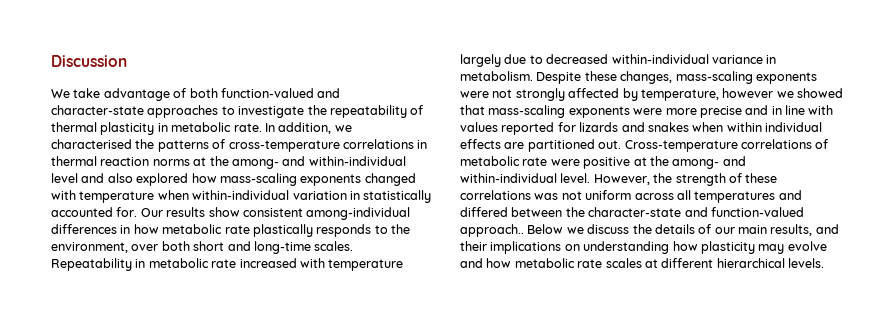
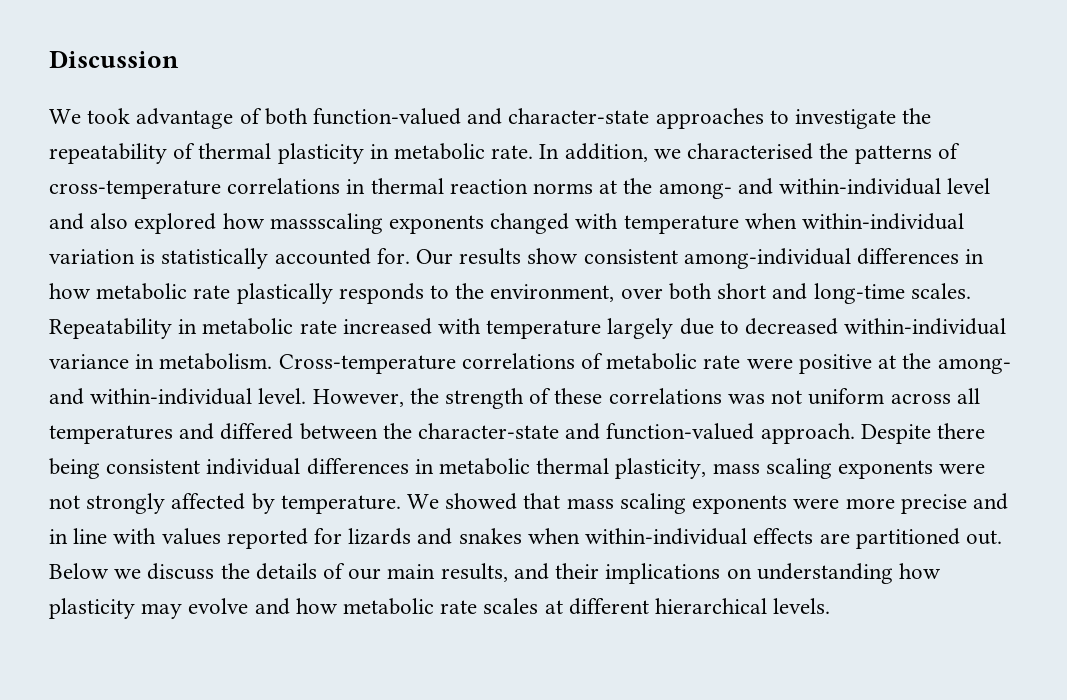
[73,88,101,98] take -> [87,108,131,124] took
[219,173,297,186] mass-scaling -> [269,213,383,234] massscaling
[349,191,360,200] in -> [140,249,156,264] is
[536,71,817,84] [460,88,843,101] [460,105,834,118] [460,122,822,135] [460,139,622,152] Despite these changes, mass-scaling exponents were not strongly affected by temperature, however we showed that mass-scaling exponents were more precise and in line with values reported for lizards and snakes when within individual effects are partitioned out. -> (273, 361) none
[460,224,524,237] approach.. -> [760,423,986,444] [49,458,986,479] [49,493,1008,514] [49,528,1002,549] approach. Despite there being consistent individual differences in metabolic thermal plasticity, mass scaling exponents were not strongly affected by temperature. We showed that mass scaling exponents were more precise and in line with values reported for lizards and snakes when within-individual effects are partitioned out.

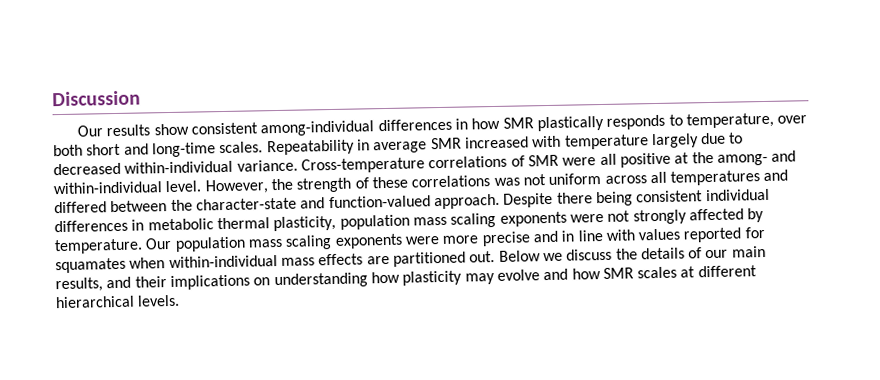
[49,108,932,129] [49,143,960,164] [49,178,991,199] [49,213,965,234] [49,248,410,269] We took advantage of both function-valued and character-state approaches to investigate the repeatability of thermal plasticity in metabolic rate. In addition, we characterised the patterns of cross-temperature correlations in thermal reaction norms at the among- and within-individual level and also explored how massscaling exponents changed with temperature when within-individual variation is statistically accounted for. -> (141, 98) none
[96,283,231,300] metabolic rate -> [502,117,534,129] SMR
[455,283,615,302] the environment, -> [685,112,774,129] temperature,
[202,318,337,335] metabolic rate -> [373,137,462,154] average SMR
[49,353,793,374] variance in metabolism. Cross-temperature correlations of metabolic rate were -> [236,153,617,174] variance. Cross-temperature correlations of SMR were all
(707, 468) none -> [339,214,410,230] population
[407,493,561,510] We showed that -> [145,236,246,252] Our population
[348,528,748,545] lizards and snakes when within-individual -> [55,255,315,274] squamates when within-individual mass
[343,598,478,615] metabolic rate -> [602,267,634,280] SMR

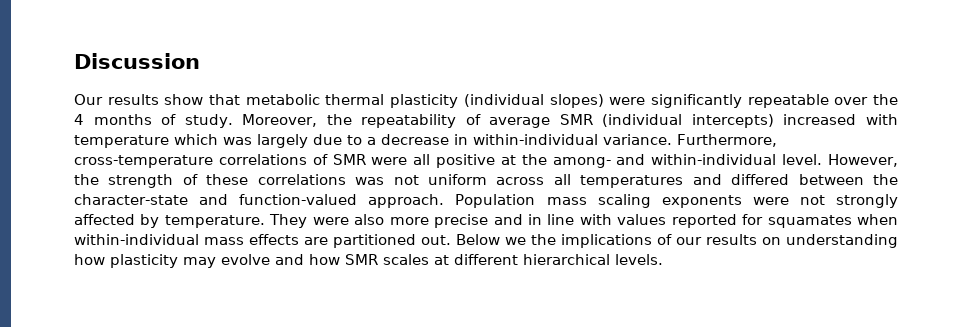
[191,112,808,137] [53,137,462,158] consistent among-individual differences in how SMR plastically responds to temperature, over both short and long-time scales. Repeatability in average SMR -> [209,94,899,108] [74,114,774,128] that metabolic thermal plasticity (individual slopes) were significantly repeatable over the 4 months of study. Moreover, the repeatability of average SMR (individual intercepts)
(649, 142) none -> [174,134,252,145] which was
[53,157,425,176] decreased within-individual variance. Cross-temperature -> [367,134,777,147] [74,155,213,168] a decrease in within-individual variance. Furthermore, cross-temperature
[503,188,770,208] [54,214,410,233] Despite there being consistent individual differences in metabolic thermal plasticity, population -> [455,194,536,208] Population
[145,233,439,252] Our population mass scaling exponents were -> [269,214,385,228] They were also
[566,245,766,261] [55,274,250,293] discuss the details of our main results, and their implications -> [531,234,757,248] the implications of our results

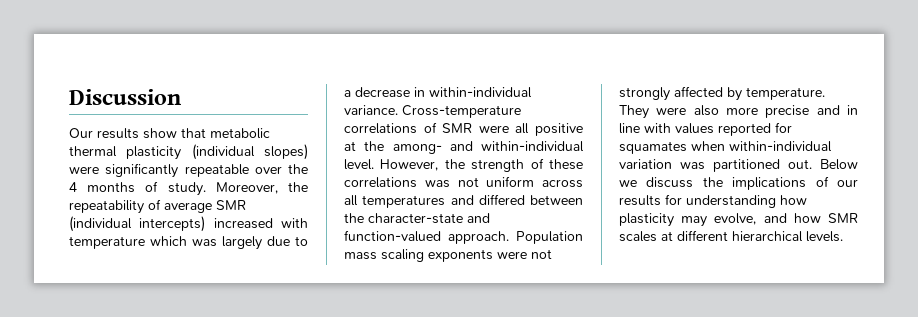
[677,134,777,147] [74,155,213,168] Furthermore, cross-temperature -> [402,105,521,118] Cross-temperature
[204,234,328,245] mass effects are -> [619,159,705,170] variation was
(526, 241) none -> [646,177,694,188] discuss
[762,237,781,245] on -> [665,194,682,205] for
[221,254,270,265] evolve -> [714,213,757,225] evolve,

